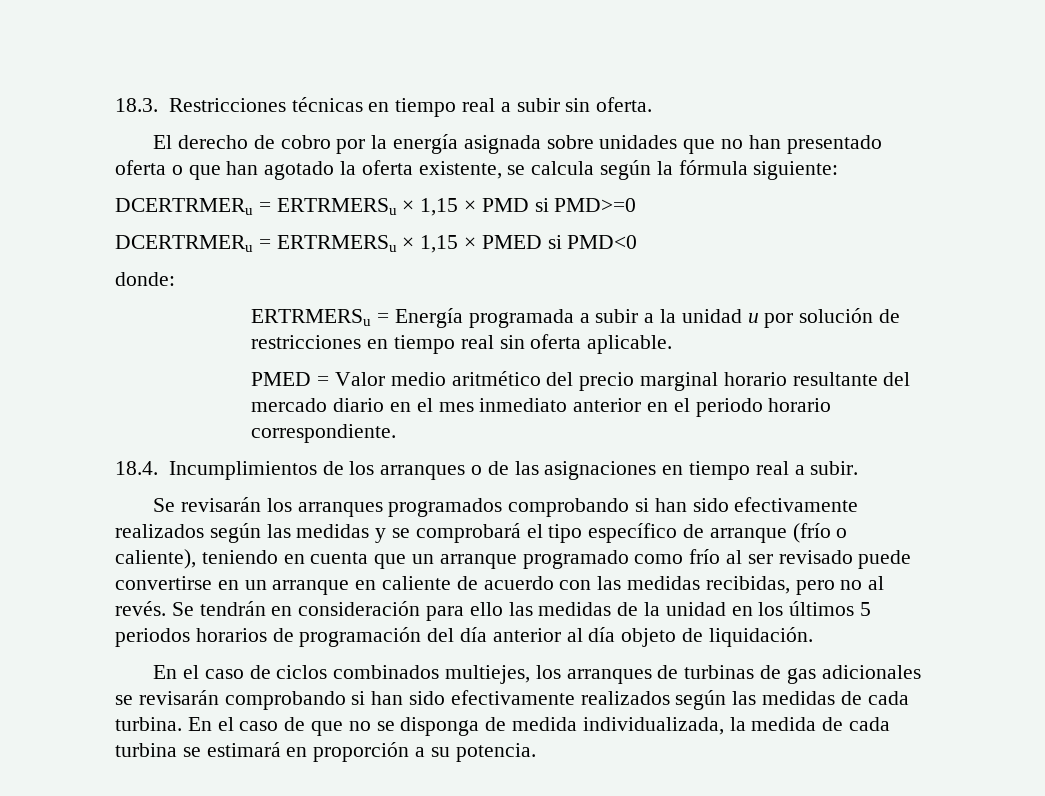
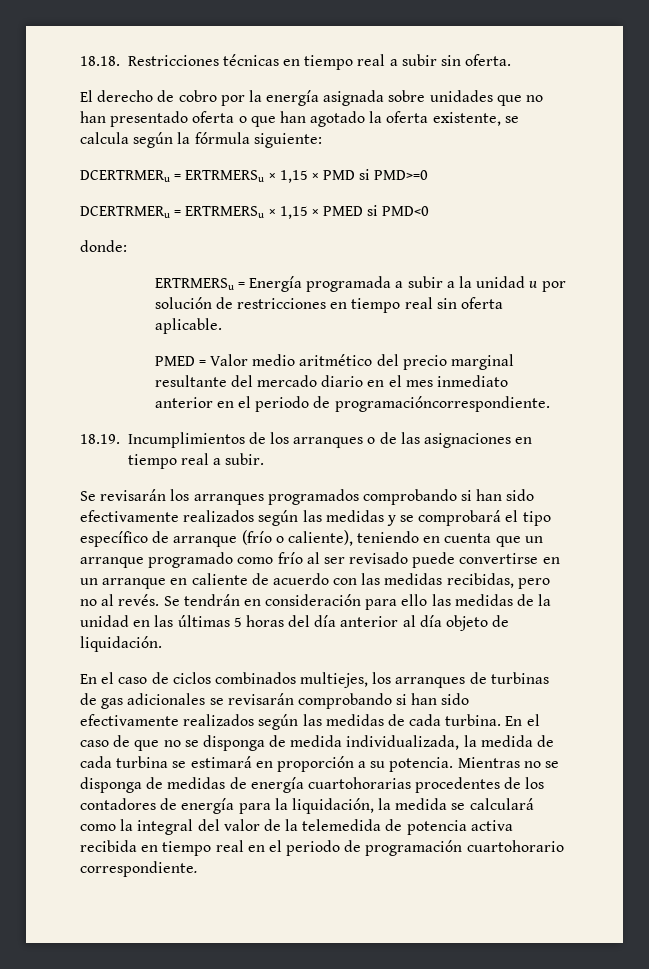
[115,98,158,112] 18.3. -> [80,56,120,66] 18.18.
[723,372,787,386] horario -> (514, 362) none
[768,398,832,412] [251,424,397,443] [115,461,158,475] horario correspondiente. // 18.4. -> [313,396,550,412] [80,434,120,444] de programacióncorrespondiente. // 18.19.
[758,601,872,616] [115,627,422,647] los últimos 5 periodos horarios de programación -> [154,615,284,627] las últimas 5 horas
(536, 752) none -> [457,757,560,768] [80,777,545,793] [80,798,534,814] [80,819,513,835] [80,840,564,856] [80,861,197,877] Mientras no se disponga de medidas de energía cuartohorarias procedentes de los contadores de energía para la liquidación, la medida se calculará como la integral del valor de la telemedida de potencia activa recibida en tiempo real en el periodo de programación cuartohorario correspondiente.

